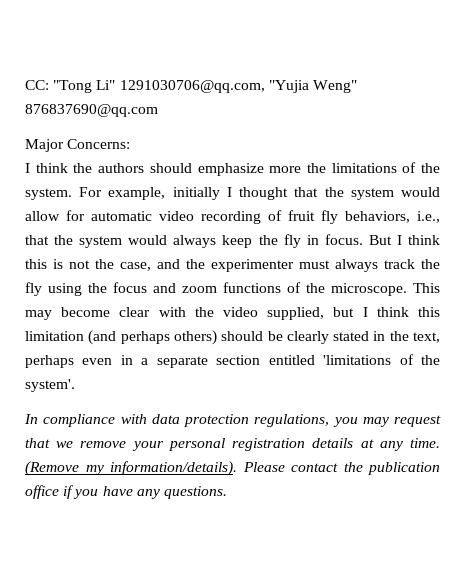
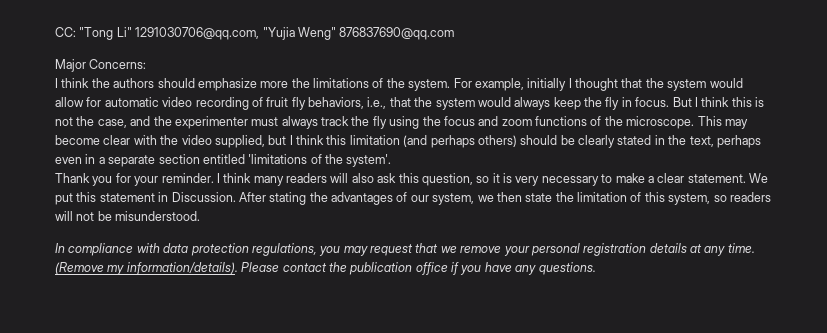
(75, 385) none -> [55,173,768,186] [55,192,771,205] [55,211,201,221] // Thank you for your reminder. I think many readers will also ask this question, so it is very necessary to make a clear statement. We put this statement in Discussion. After stating the advantages of our system, we then state the limitation of this system, so readers will not be misunderstood.

